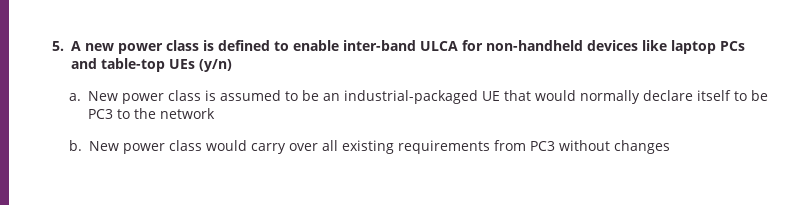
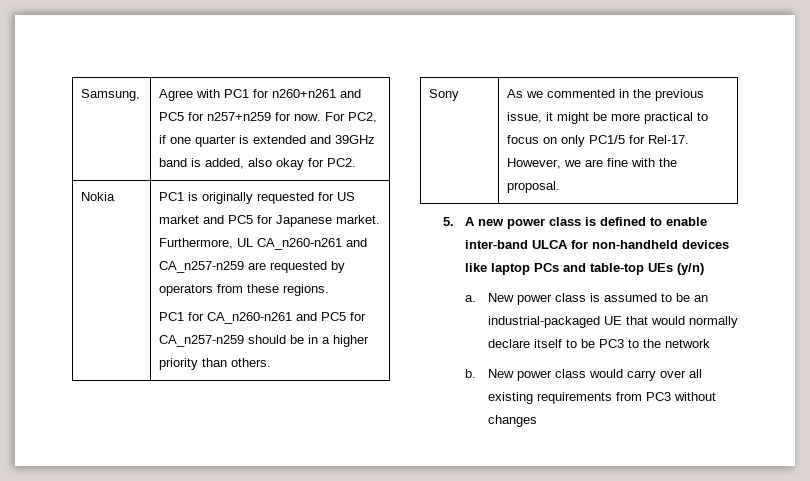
(52, 46) none -> [81,89,141,101] [159,89,362,101] [159,112,378,123] [159,135,376,147] [159,158,357,170] [81,192,116,201] [159,192,356,204] [159,215,381,227] [159,238,368,250] [159,261,346,273] [159,284,330,296] [159,312,367,324] [159,335,370,347] [159,358,272,370] [429,89,460,101] [507,89,705,101] [507,112,709,124] [507,135,690,147] [507,158,678,169] [507,181,561,193] Samsung, | Agree with PC1 for n260+n261 and PC5 for n257+n259 for now. For PC2, if one quarter is extended and 39GHz band is added, also okay for PC2. // Nokia | PC1 is originally requested for US market and PC5 for Japanese market. Furthermore, UL CA_n260-n261 and CA_n257-n259 are requested by operators from these regions. // PC1 for CA_n260-n261 and PC5 for CA_n257-n259 should be in a higher priority than others. // Sony | As we commented in the previous issue, it might be more practical to focus on only PC1/5 for Rel-17. However, we are fine with the proposal. //

